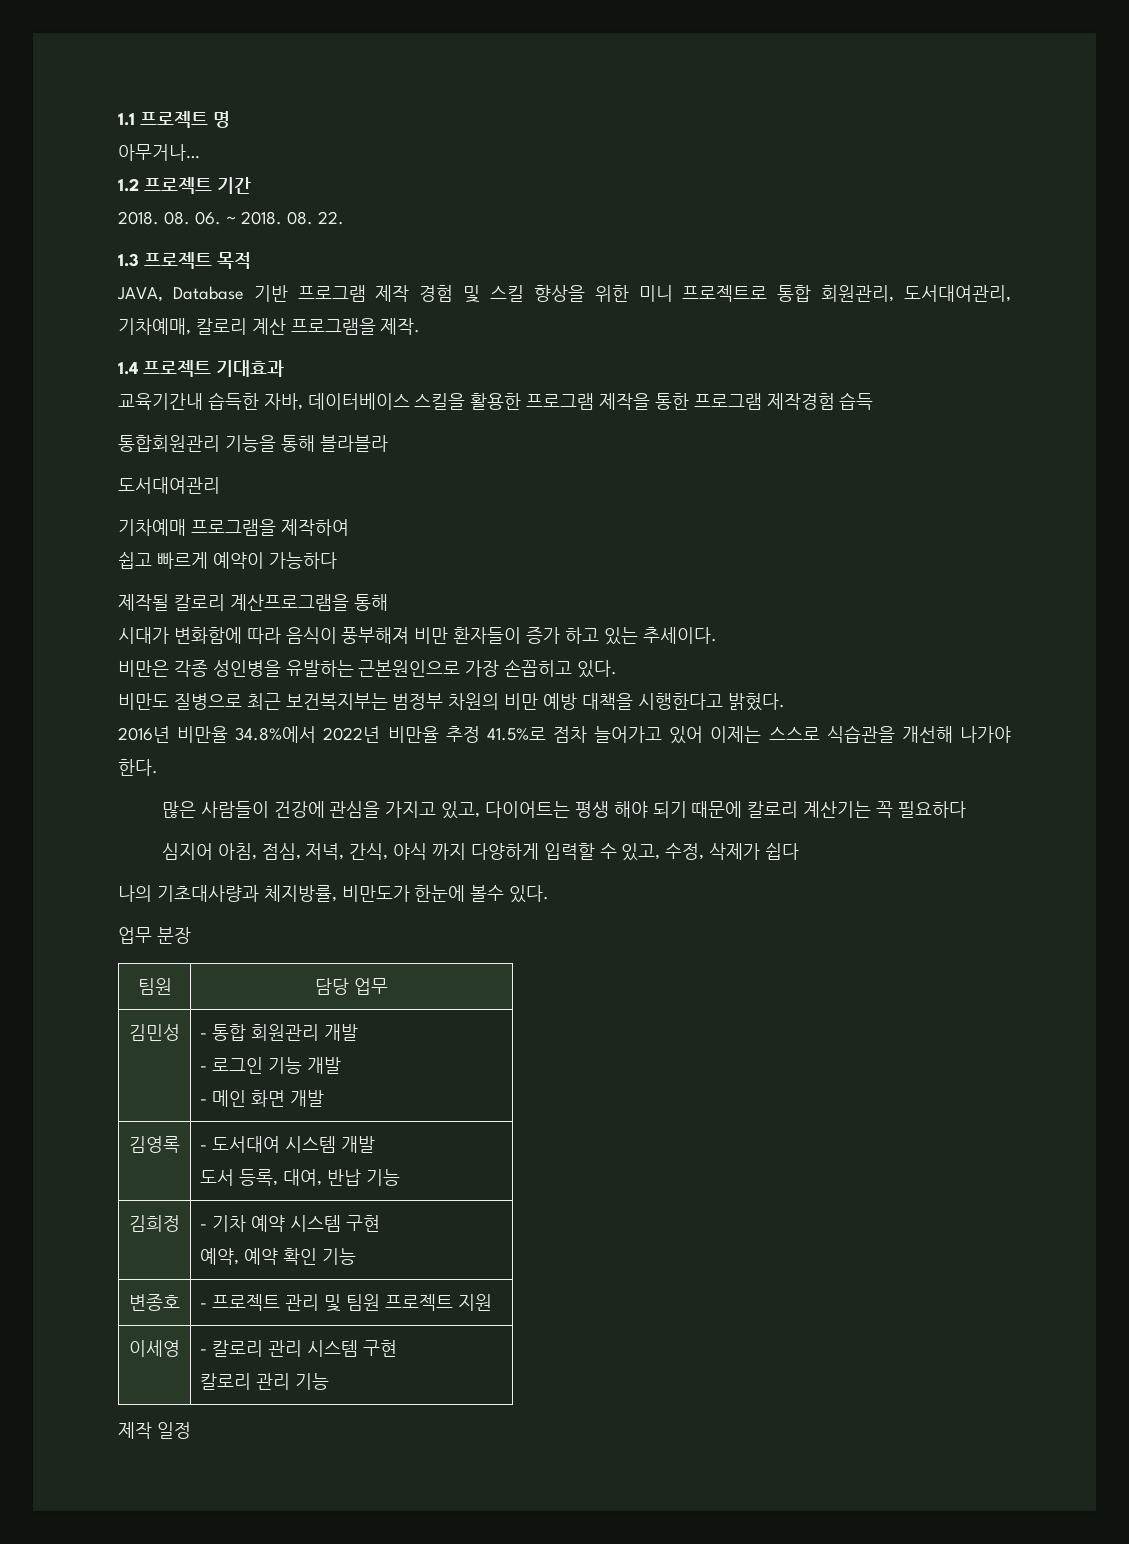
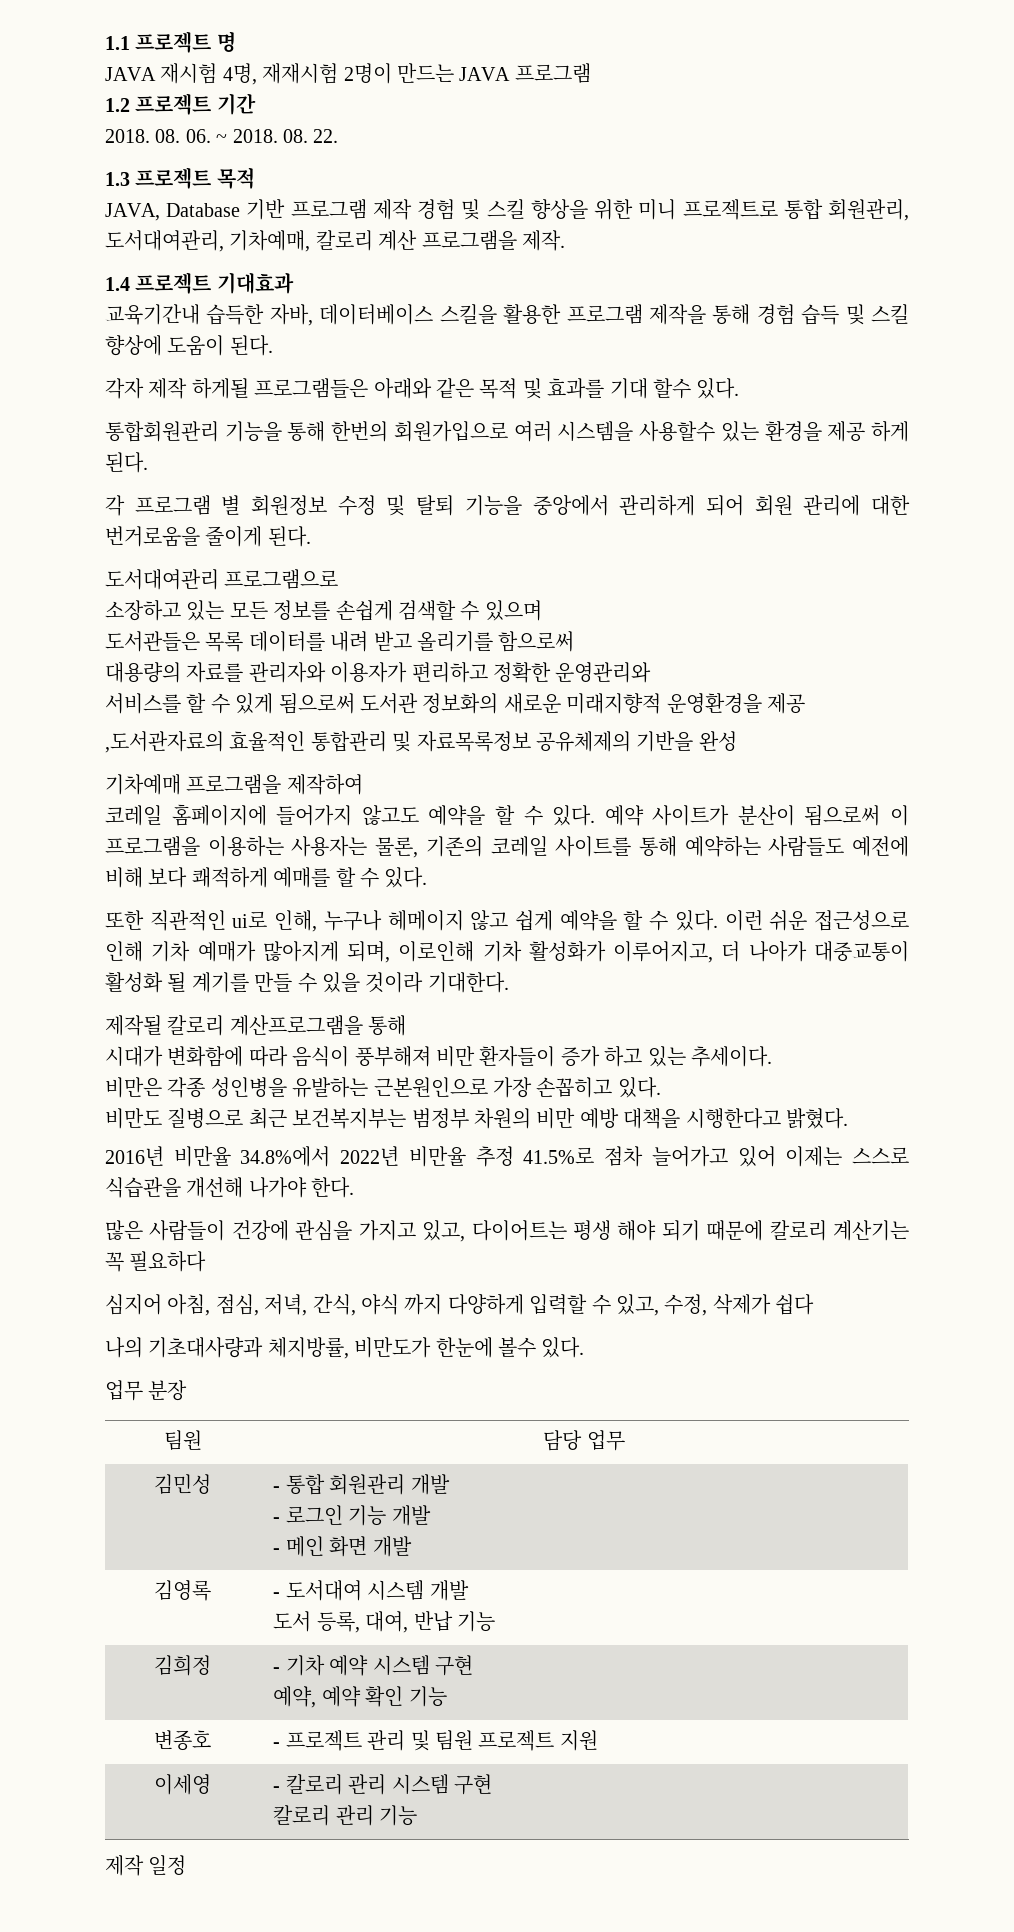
[118,144,200,161] 아무거나… -> [105,63,591,85] JAVA 재시험 4명, 재재시험 2명이 만드는 JAVA 프로그램
[654,392,874,410] [118,435,388,452] [118,477,220,494] [118,519,349,536] [118,552,337,569] 통한 프로그램 제작경험 습득 // 통합회원관리 기능을 통해 블라블라 // 도서대여관리 // 기차예매 프로그램을 제작하여 // 쉽고 빠르게 예약이 가능하다 -> [712,304,909,325] [105,335,273,356] [105,378,740,399] [105,421,910,442] [105,452,148,473] [105,495,911,516] [105,526,311,547] [105,569,339,590] [105,600,542,621] [105,631,575,652] [105,662,652,683] [105,693,805,714] [105,731,737,753] [105,774,363,795] [105,804,909,826] [105,836,910,858] [105,867,428,888] [105,910,909,932] [105,941,909,963] [105,972,509,993] 통해 경험 습득 및 스킬 향상에 도움이 된다. // 각자 제작 하게될 프로그램들은 아래와 같은 목적 및 효과를 기대 할수 있다. // 통합회원관리 기능을 통해 한번의 회원가입으로 여러 시스템을 사용할수 있는 환경을 제공 하게 된다. // 각 프로그램 별 회원정보 수정 및 탈퇴 기능을 중앙에서 관리하게 되어 회원 관리에 대한 번거로움을 줄이게 된다. // 도서대여관리 프로그램으로 // 소장하고 있는 모든 정보를 손쉽게 검색할 수 있으며 // 도서관들은 목록 데이터를 내려 받고 올리기를 함으로써 // 대용량의 자료를 관리자와 이용자가 편리하고 정확한 운영관리와 // 서비스를 할 수 있게 됨으로써 도서관 정보화의 새로운 미래지향적 운영환경을 제공 // ,도서관자료의 효율적인 통합관리 및 자료목록정보 공유체제의 기반을 완성 // 기차예매 프로그램을 제작하여 // 코레일 홈페이지에 들어가지 않고도 예약을 할 수 있다. 예약 사이트가 분산이 됨으로써 이 프로그램을 이용하는 사용자는 물론, 기존의 코레일 사이트를 통해 예약하는 사람들도 예전에 비해 보다 쾌적하게 예매를 할 수 있다. // 또한 직관적인 ui로 인해, 누구나 헤메이지 않고 쉽게 예약을 할 수 있다. 이런 쉬운 접근성으로 인해 기차 예매가 많아지게 되며, 이로인해 기차 활성화가 이루어지고, 더 나아가 대중교통이 활성화 될 계기를 만들 수 있을 것이라 기대한다.

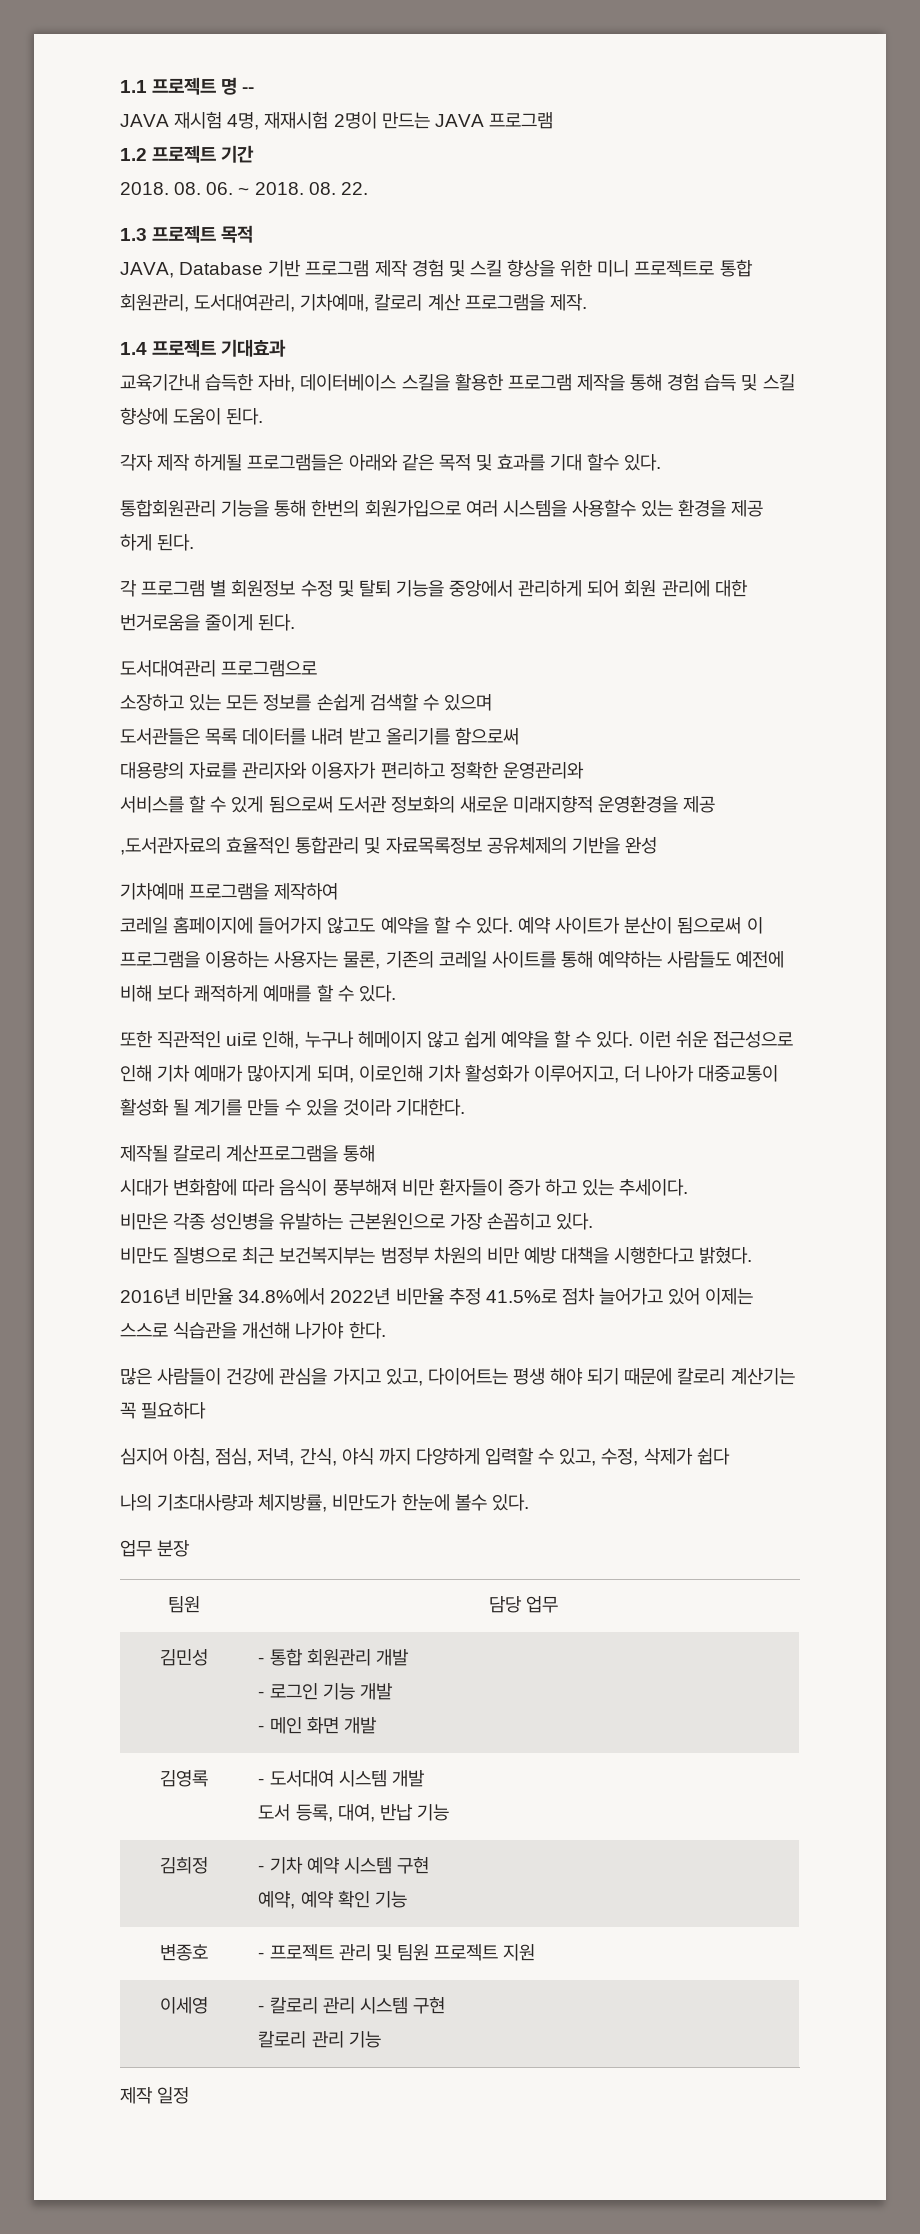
(236, 41) none -> [242,87,255,93] --

